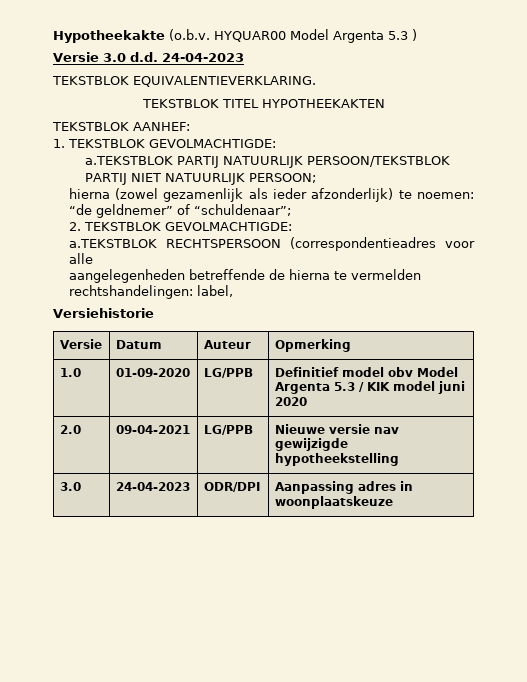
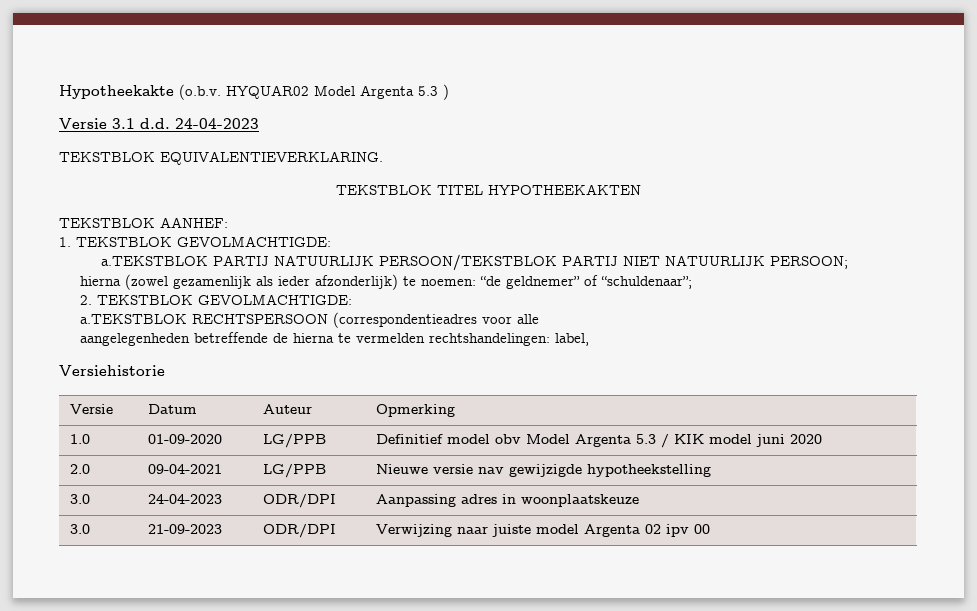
[213,31,286,42] HYQUAR00 -> [226,85,309,99] HYQUAR02
[103,53,126,62] 3.0 -> [112,118,135,129] 3.1
(393, 502) none -> [70,524,91,534] [148,524,223,534] [263,524,337,538] [376,524,711,537] // 3.0 | 21-09-2023 | ODR/DPI | Verwijzing naar juiste model Argenta 02 ipv 00

